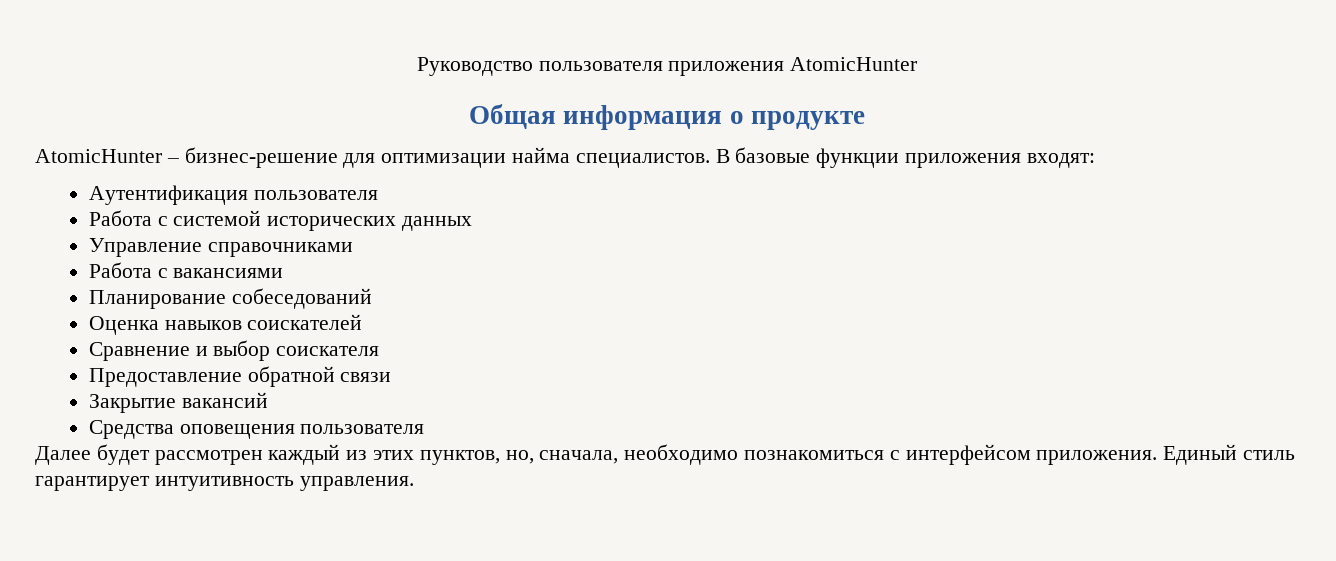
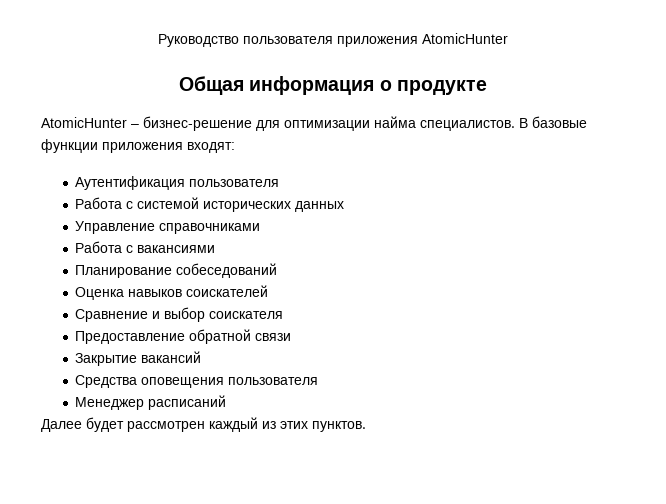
(425, 429) none -> [75,395,227,410] // Менеджер расписаний
[419,444,1296,465] [35,476,414,491] пунктов, но, сначала, необходимо познакомиться с интерфейсом приложения. Единый стиль гарантирует интуитивность управления. -> [312,421,366,432] пунктов.

